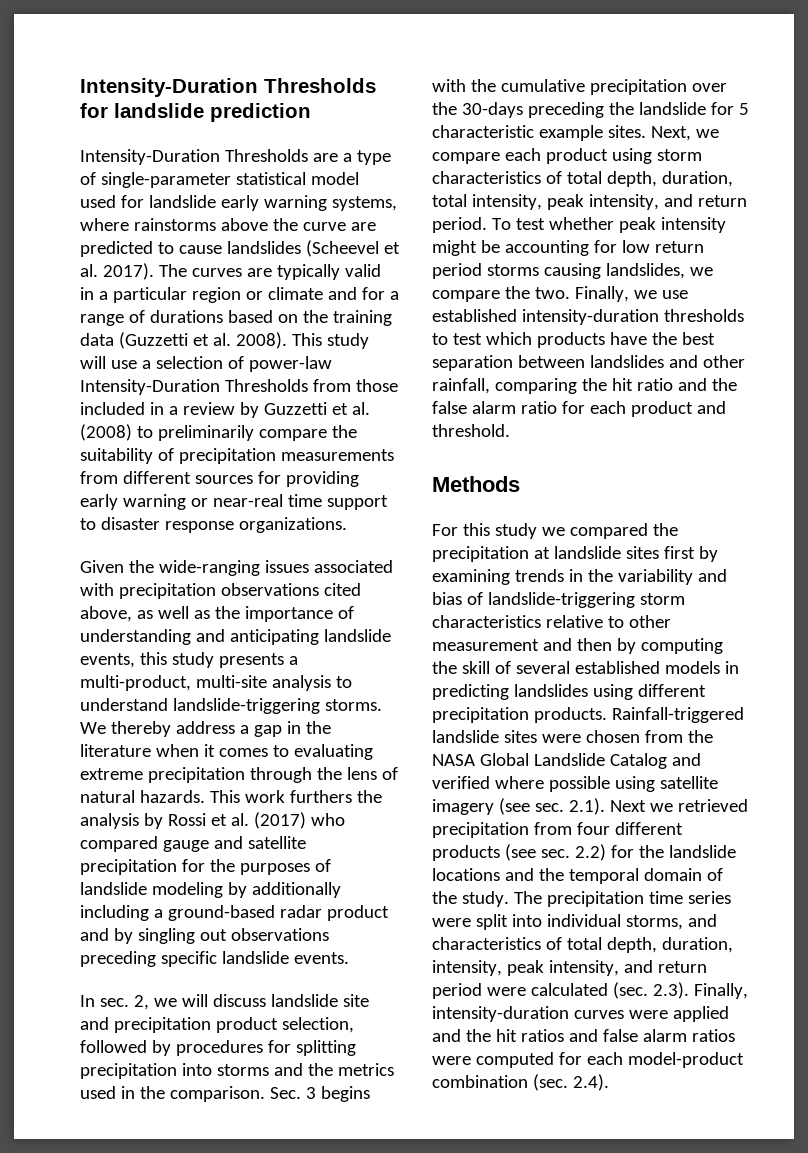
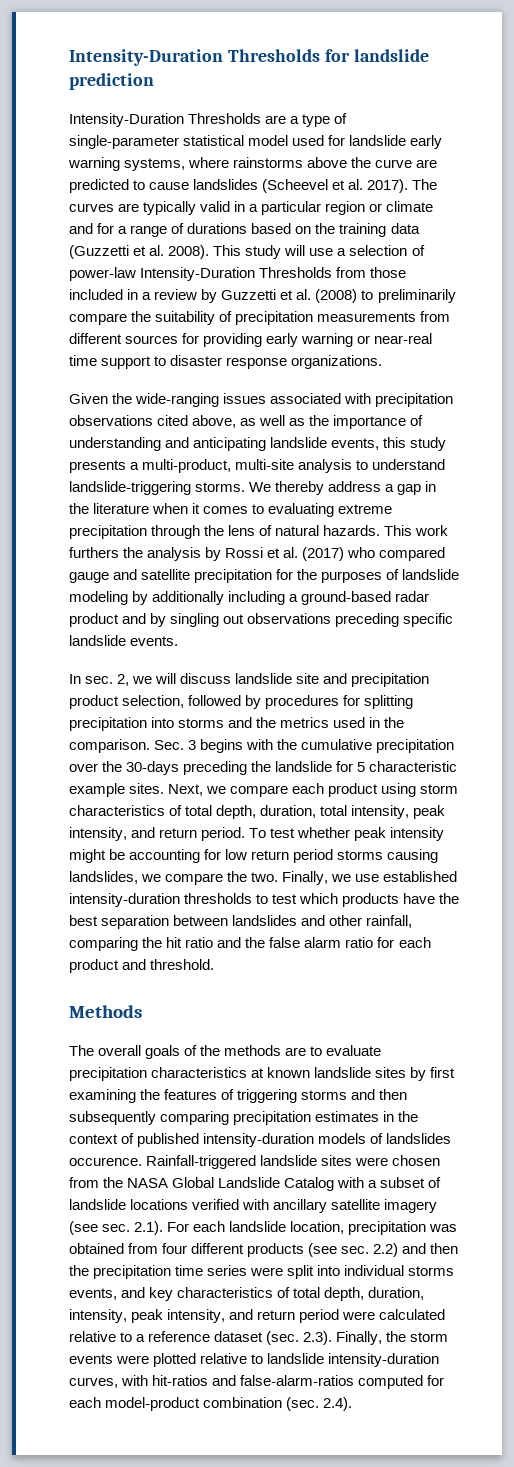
[432,523,678,539] [432,546,718,562] [432,569,727,585] [432,592,685,608] [432,615,671,628] [432,638,723,654] [432,661,739,674] [432,684,706,700] [432,707,607,723] For this study we compared the precipitation at landslide sites first by examining trends in the variability and bias of landslide-triggering storm characteristics relative to other measurement and then by computing the skill of several established models in predicting landslides using different precipitation products. -> [69,1045,382,1059] [69,1067,456,1081] [69,1089,408,1103] [69,1111,419,1125] [69,1133,452,1147] [69,1157,142,1166] The overall goals of the methods are to evaluate precipitation characteristics at known landslide sites by first examining the features of triggering storms and then subsequently comparing precipitation estimates in the context of published intensity-duration models of landslides occurence.
[671,753,701,766] [432,776,655,792] and verified where possible using -> [337,1177,442,1188] [69,1199,328,1213] with a subset of landslide locations verified with ancillary
[609,799,748,812] [432,822,529,838] Next we retrieved precipitation -> [167,1221,458,1235] [69,1243,124,1254] For each landslide location, precipitation was obtained
[610,845,736,858] [432,868,723,884] [432,891,542,907] for the landslide locations and the temporal domain of the study. The -> [402,1243,459,1254] [69,1265,89,1276] and then the
[625,914,717,930] storms, and -> [408,1266,455,1276] [69,1287,174,1301] storms events, and key
[612,982,748,999] [432,1006,729,1022] [432,1029,735,1042] [432,1056,471,1065] (sec. 2.3). Finally, intensity-duration curves were applied and the hit ratios and false alarm ratios were -> [69,1331,449,1345] [69,1353,440,1367] [69,1375,355,1388] relative to a reference dataset (sec. 2.3). Finally, the storm events were plotted relative to landslide intensity-duration curves, with hit-ratios and false-alarm-ratios

